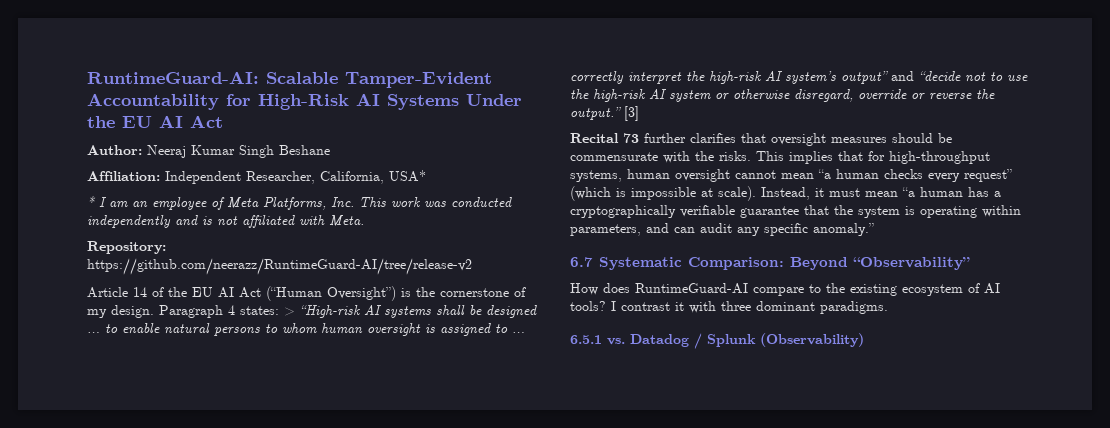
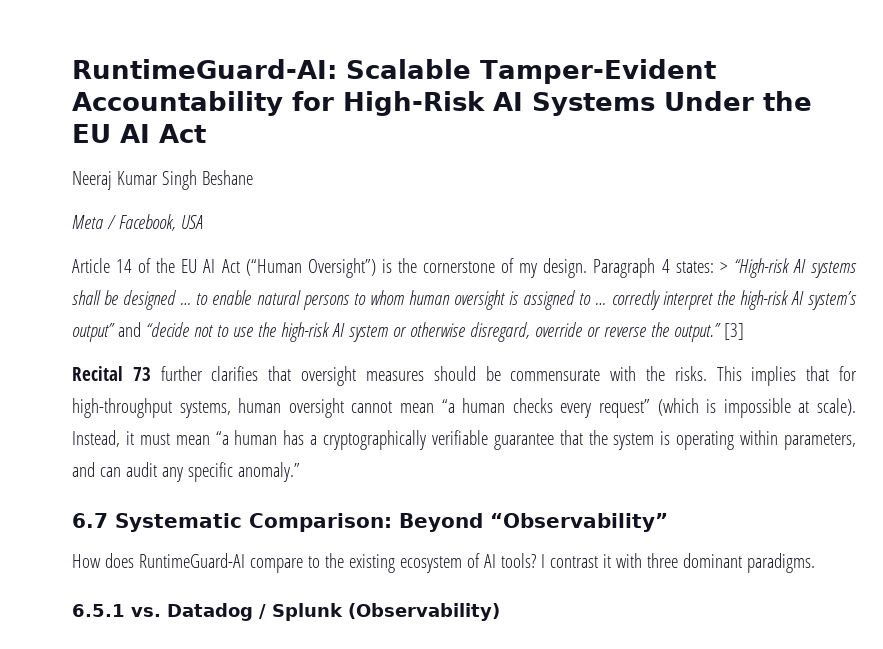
[87,145,142,155] Author: -> (206, 133) none
[87,170,426,184] [87,196,512,210] [87,215,364,228] [87,241,166,254] [87,258,472,275] Affiliation: Independent Researcher, California, USA* // * I am an employee of Meta Platforms, Inc. This work was conducted independently and is not affiliated with Meta. // Repository: https://github.com/neerazz/RuntimeGuard-AI/tree/release-v2 -> [72,214,203,231] Meta / Facebook, USA

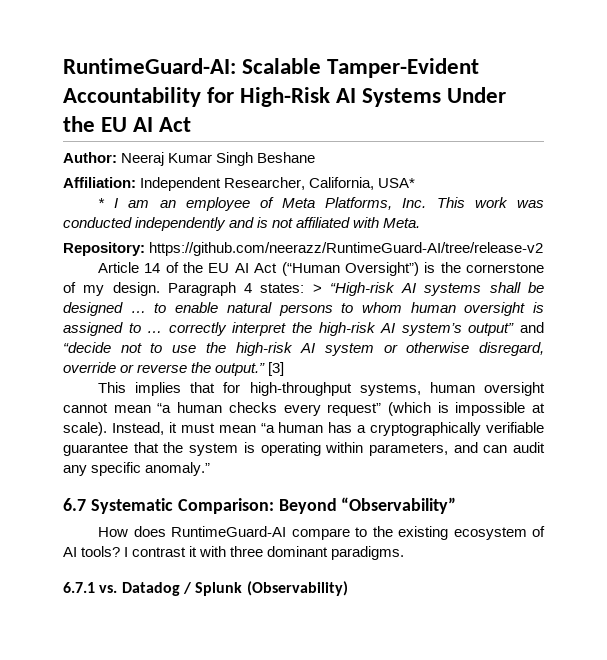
(206, 133) none -> [63,152,117,163] Author:
[72,214,203,231] Meta / Facebook, USA -> [63,177,416,191] [97,197,544,211] [63,217,421,231] [63,242,544,256] Affiliation: Independent Researcher, California, USA* // * I am an employee of Meta Platforms, Inc. This work was conducted independently and is not affiliated with Meta. // Repository: https://github.com/neerazz/RuntimeGuard-AI/tree/release-v2
[72,366,707,386] Recital 73 further clarifies that oversight measures should be commensurate with the risks. -> (285, 369) none
[72,604,125,617] 6.5.1 -> [63,582,95,593] 6.7.1

